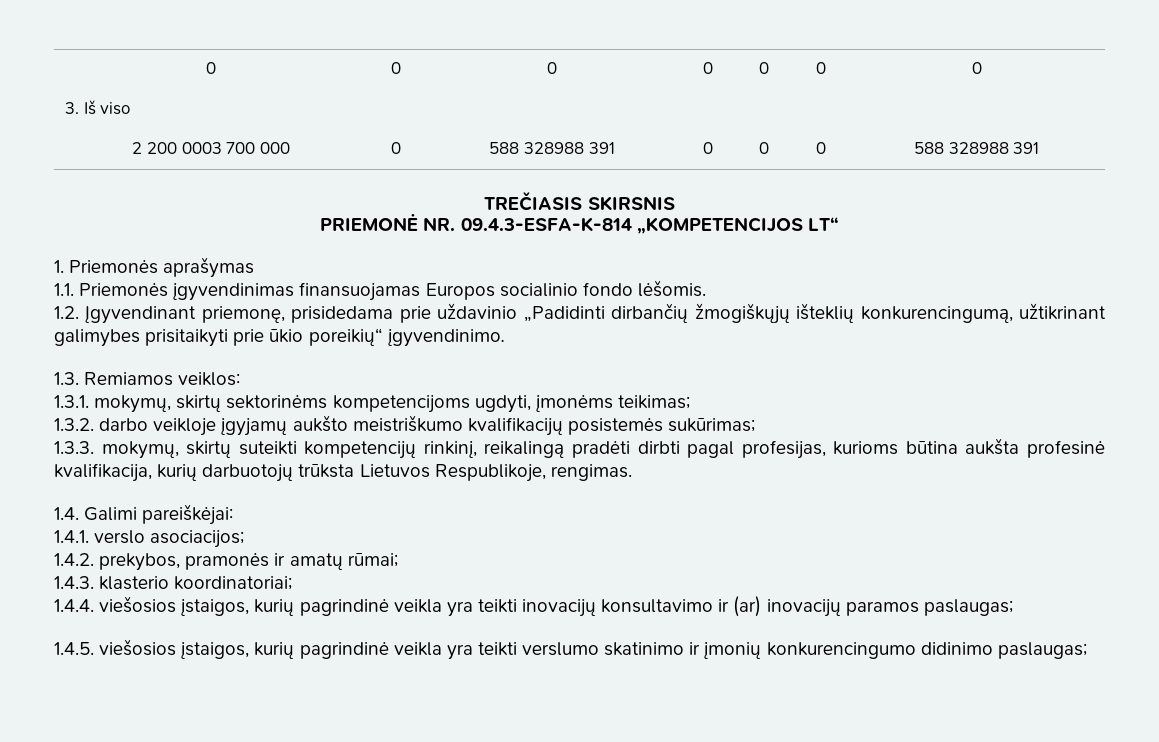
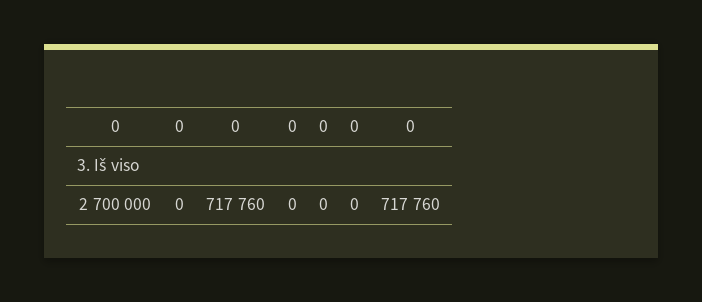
[146,142,222,154] 200 0003 -> (88, 204) none
[489,142,615,154] [702,142,713,154] [759,142,769,154] [815,142,826,154] [913,142,1040,154] [484,191,675,211] [320,214,839,234] [54,257,255,278] [54,280,706,301] [54,303,1106,324] [54,328,505,347] [54,372,241,386] [54,395,690,413] [54,415,756,436] [54,438,1105,459] [54,463,632,482] [54,504,234,525] [54,530,245,548] [54,553,398,571] [54,576,293,590] [54,596,1013,617] [54,639,1087,660] 588 328988 391 | 0 | 0 | 0 | 588 328988 391 // TREČIASIS SKIRSNIS // PRIEMONĖ NR. 09.4.3-ESFA-K-814 „KOMPETENCIJOS LT“ // 1. Priemonės aprašymas // 1.1. Priemonės įgyvendinimas finansuojamas Europos socialinio fondo lėšomis. // 1.2. Įgyvendinant priemonę, prisidedama prie uždavinio „Padidinti dirbančių žmogiškųjų išteklių konkurencingumą, užtikrinant galimybes prisitaikyti prie ūkio poreikių“ įgyvendinimo. // 1.3. Remiamos veiklos: // 1.3.1. mokymų, skirtų sektorinėms kompetencijoms ugdyti, įmonėms teikimas; // 1.3.2. darbo veikloje įgyjamų aukšto meistriškumo kvalifikacijų posistemės sukūrimas; // 1.3.3. mokymų, skirtų suteikti kompetencijų rinkinį, reikalingą pradėti dirbti pagal profesijas, kurioms būtina aukšta profesinė kvalifikacija, kurių darbuotojų trūksta Lietuvos Respublikoje, rengimas. // 1.4. Galimi pareiškėjai: // 1.4.1. verslo asociacijos; // 1.4.2. prekybos, pramonės ir amatų rūmai; // 1.4.3. klasterio koordinatoriai; // 1.4.4. viešosios įstaigos, kurių pagrindinė veikla yra teikti inovacijų konsultavimo ir (ar) inovacijų paramos paslaugas; // 1.4.5. viešosios įstaigos, kurių pagrindinė veikla yra teikti verslumo skatinimo ir įmonių konkurencingumo didinimo paslaugas; -> [206,198,265,210] [287,198,297,210] [318,198,328,210] [349,198,359,210] [381,198,440,210] 717 760 | 0 | 0 | 0 | 717 760

